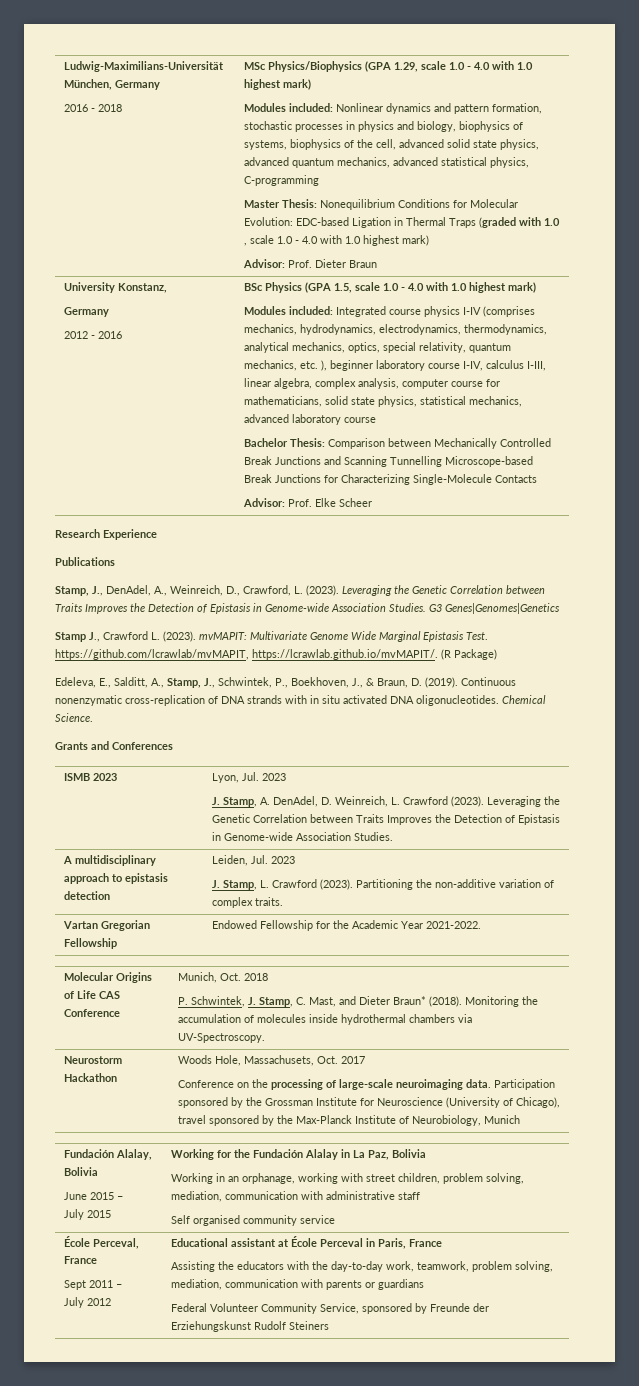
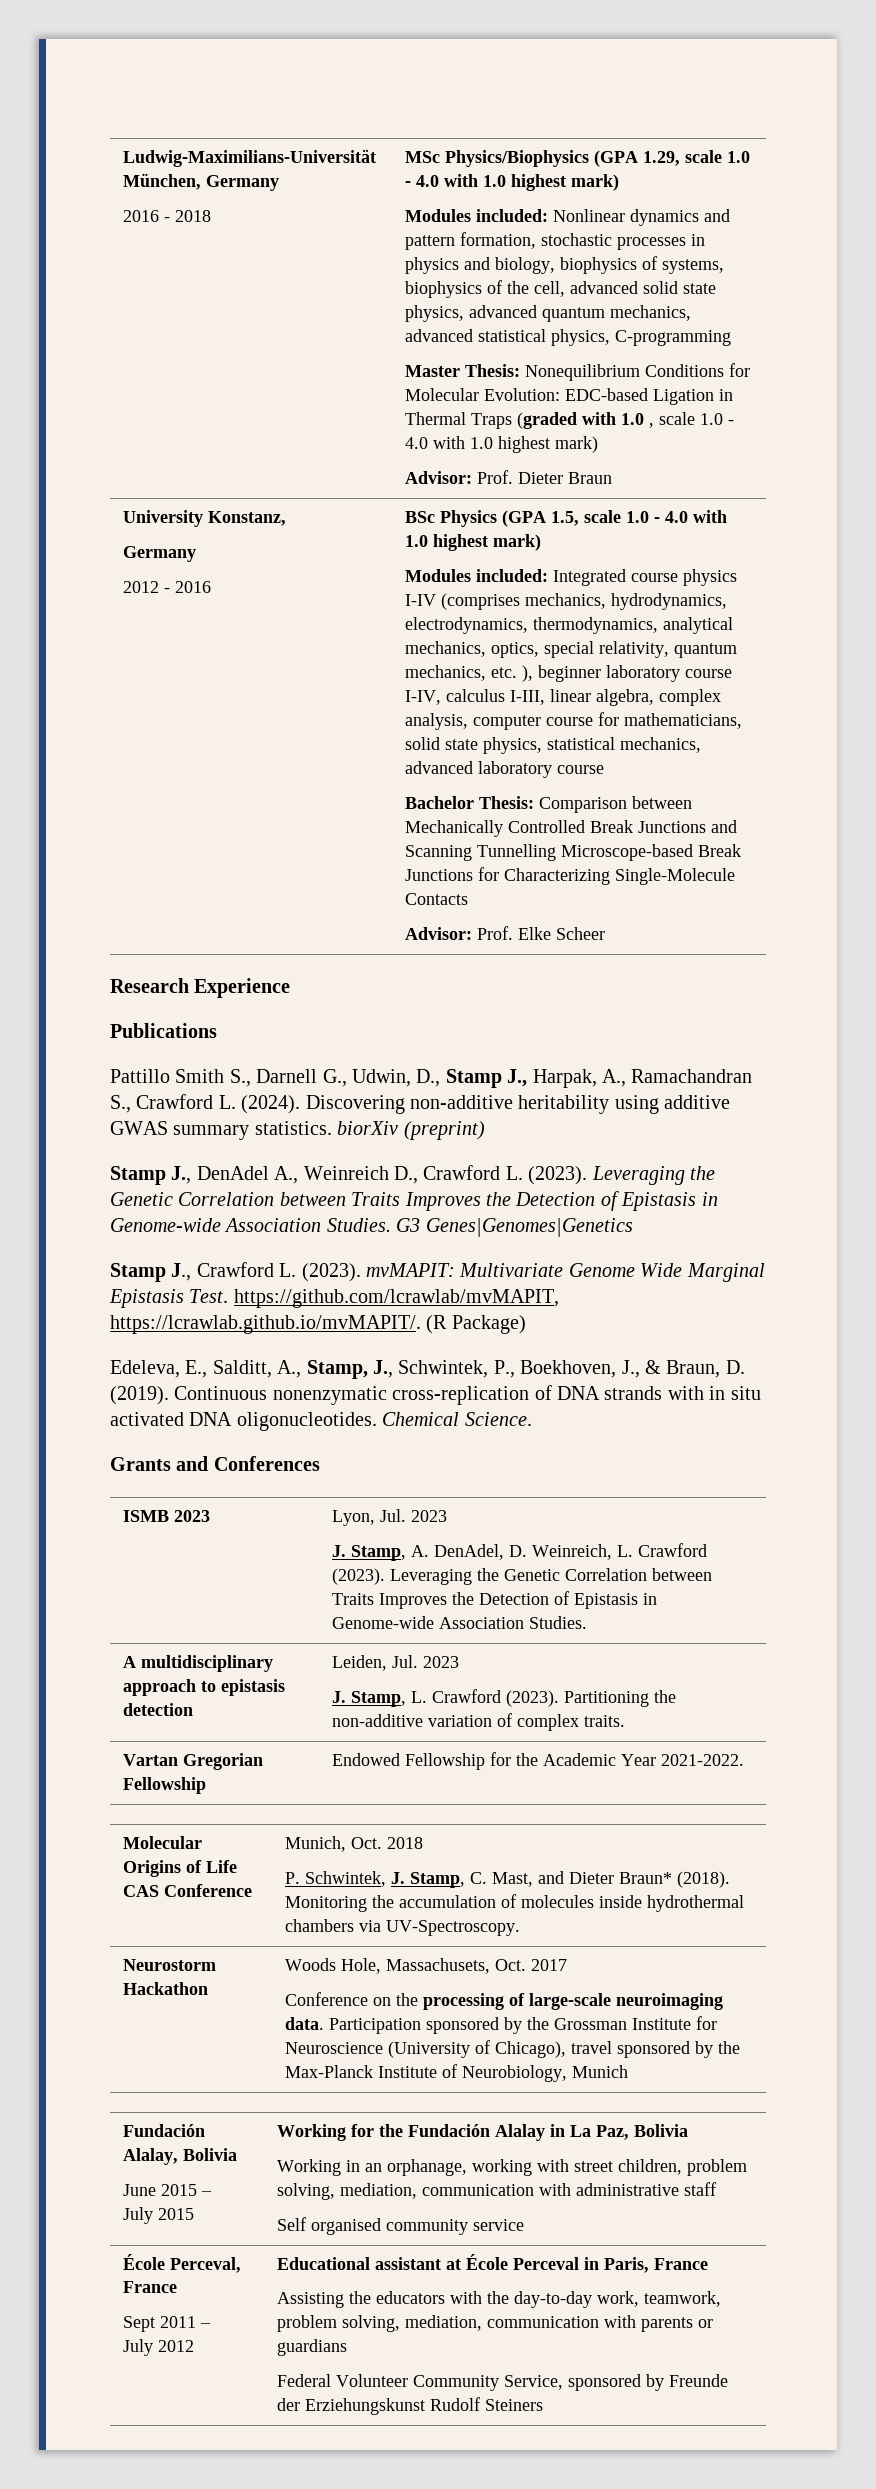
[55,585,291,596] Stamp, J., DenAdel, A., Weinreich, D., Crawford, -> [110,1069,753,1088] [110,1094,731,1114] [110,1121,485,1140] [110,1165,501,1185] Pattillo Smith S., Darnell G., Udwin, D., Stamp J., Harpak, A., Ramachandran S., Crawford L. (2024). Discovering non-additive heritability using additive GWAS summary statistics. biorXiv (preprint) // Stamp J., DenAdel A., Weinreich D., Crawford

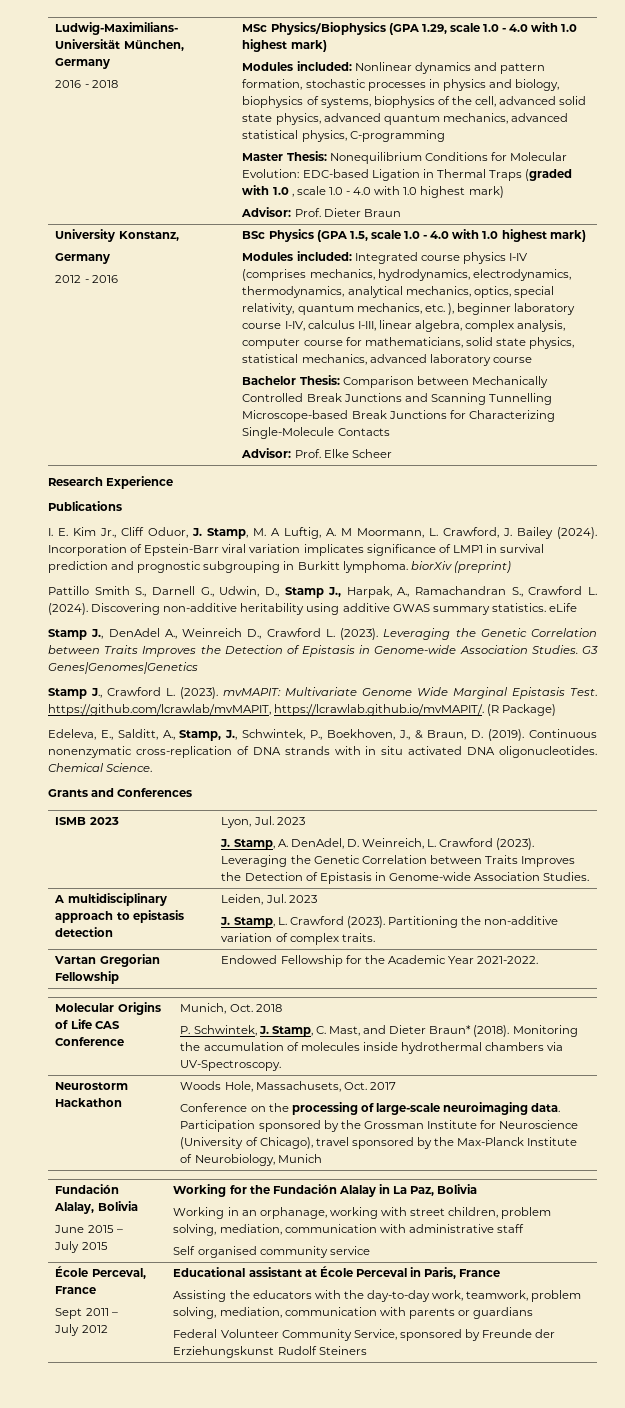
(217, 1030) none -> [48,527,597,539] [48,544,545,556] [48,561,511,573] // I. E. Kim Jr., Cliff Oduor, J. Stamp, M. A Luftig, A. M Moormann, L. Crawford, J. Bailey (2024). Incorporation of Epstein-Barr viral variation implicates significance of LMP1 in survival prediction and prognostic subgrouping in Burkitt lymphoma. biorXiv (preprint)
[337,1121,485,1140] biorXiv (preprint) -> [548,603,577,612] eLife

